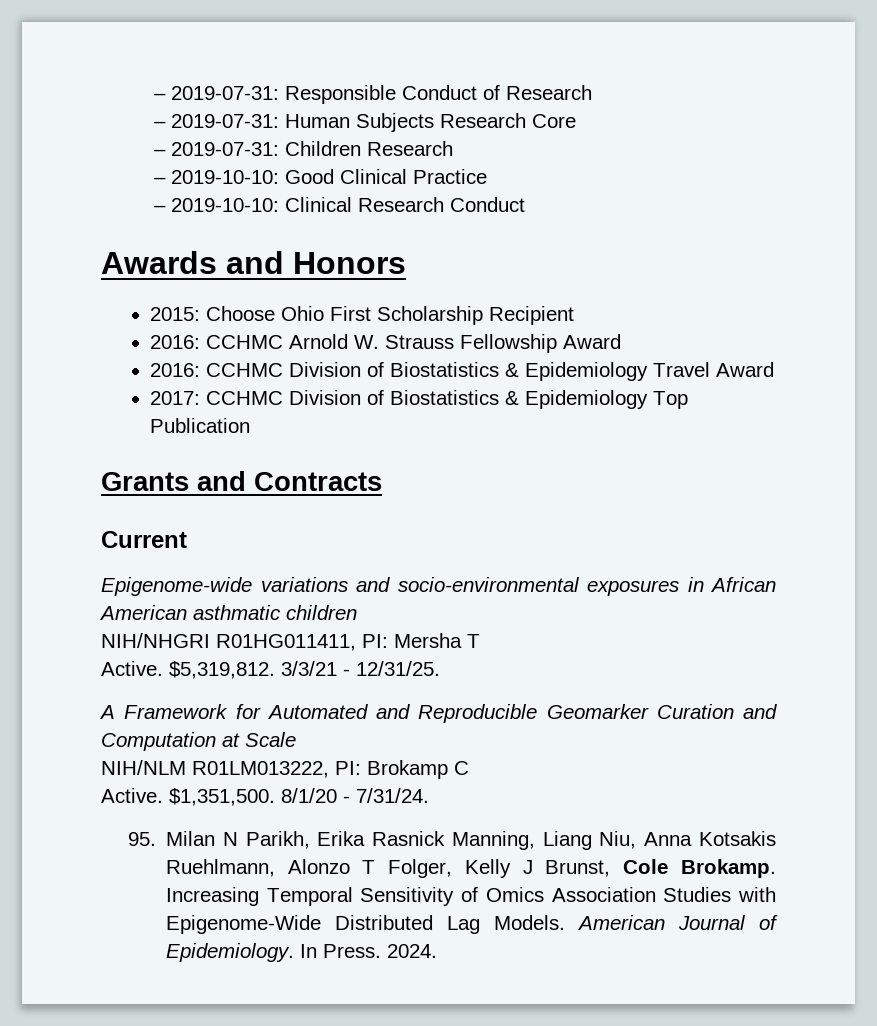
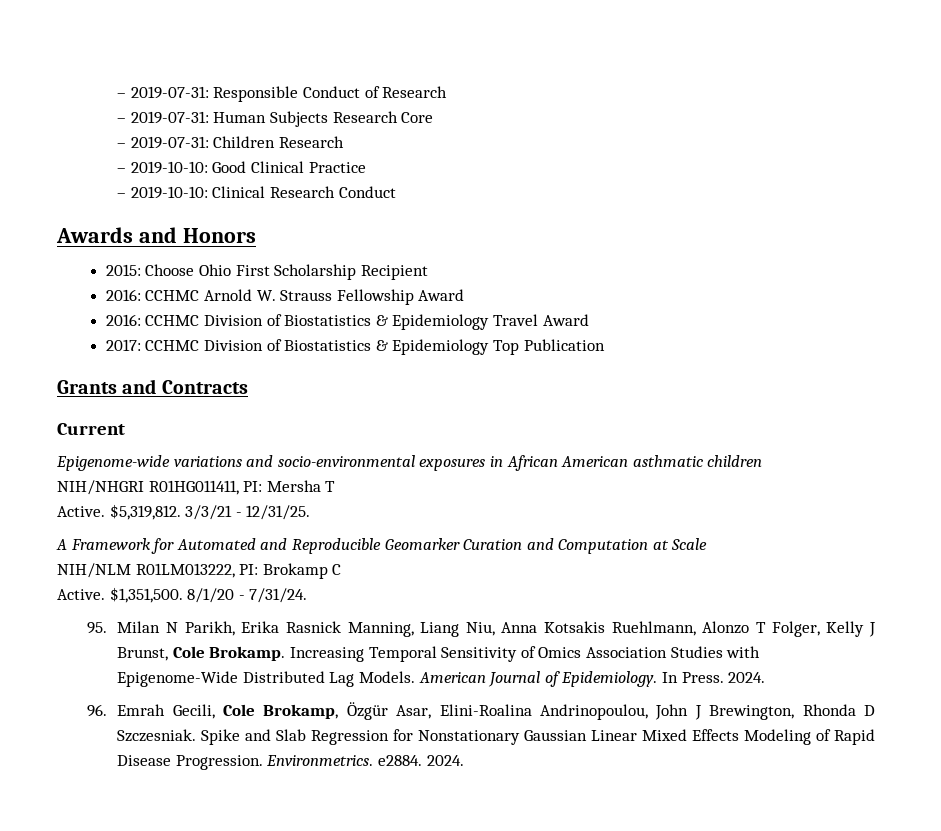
(437, 951) none -> [87,702,875,720] [117,729,875,745] [117,755,464,770] // 96. Emrah Gecili, Cole Brokamp, Özgür Asar, Elini-Roalina Andrinopoulou, John J Brewington, Rhonda D Szczesniak. Spike and Slab Regression for Nonstationary Gaussian Linear Mixed Effects Modeling of Rapid Disease Progression. Environmetrics. e2884. 2024.

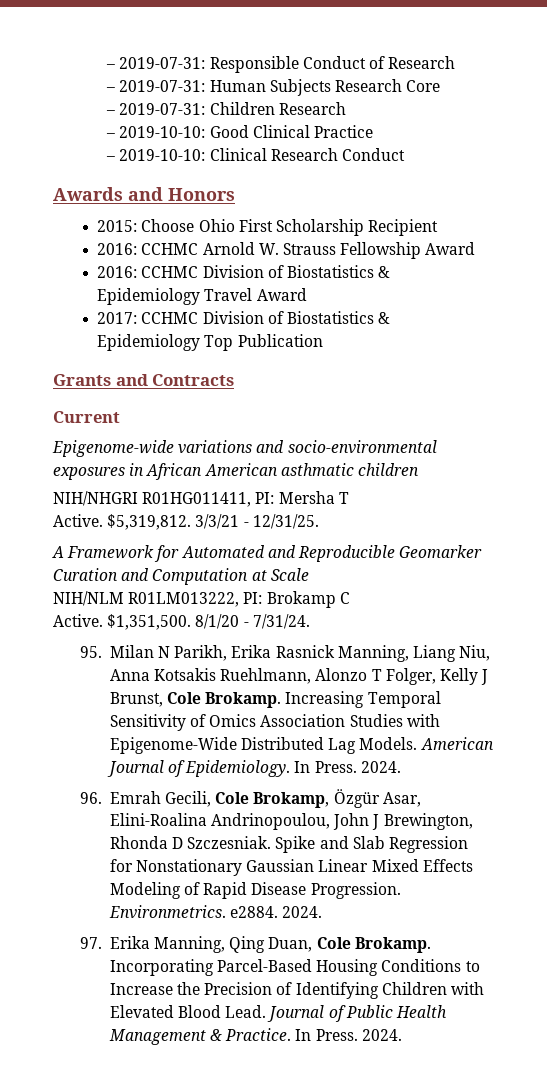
(464, 760) none -> [80,936,431,953] [109,959,480,976] [109,982,484,999] [109,1005,447,1022] [108,1028,402,1045] // 97. Erika Manning, Qing Duan, Cole Brokamp. Incorporating Parcel-Based Housing Conditions to Increase the Precision of Identifying Children with Elevated Blood Lead. Journal of Public Health Management & Practice. In Press. 2024.

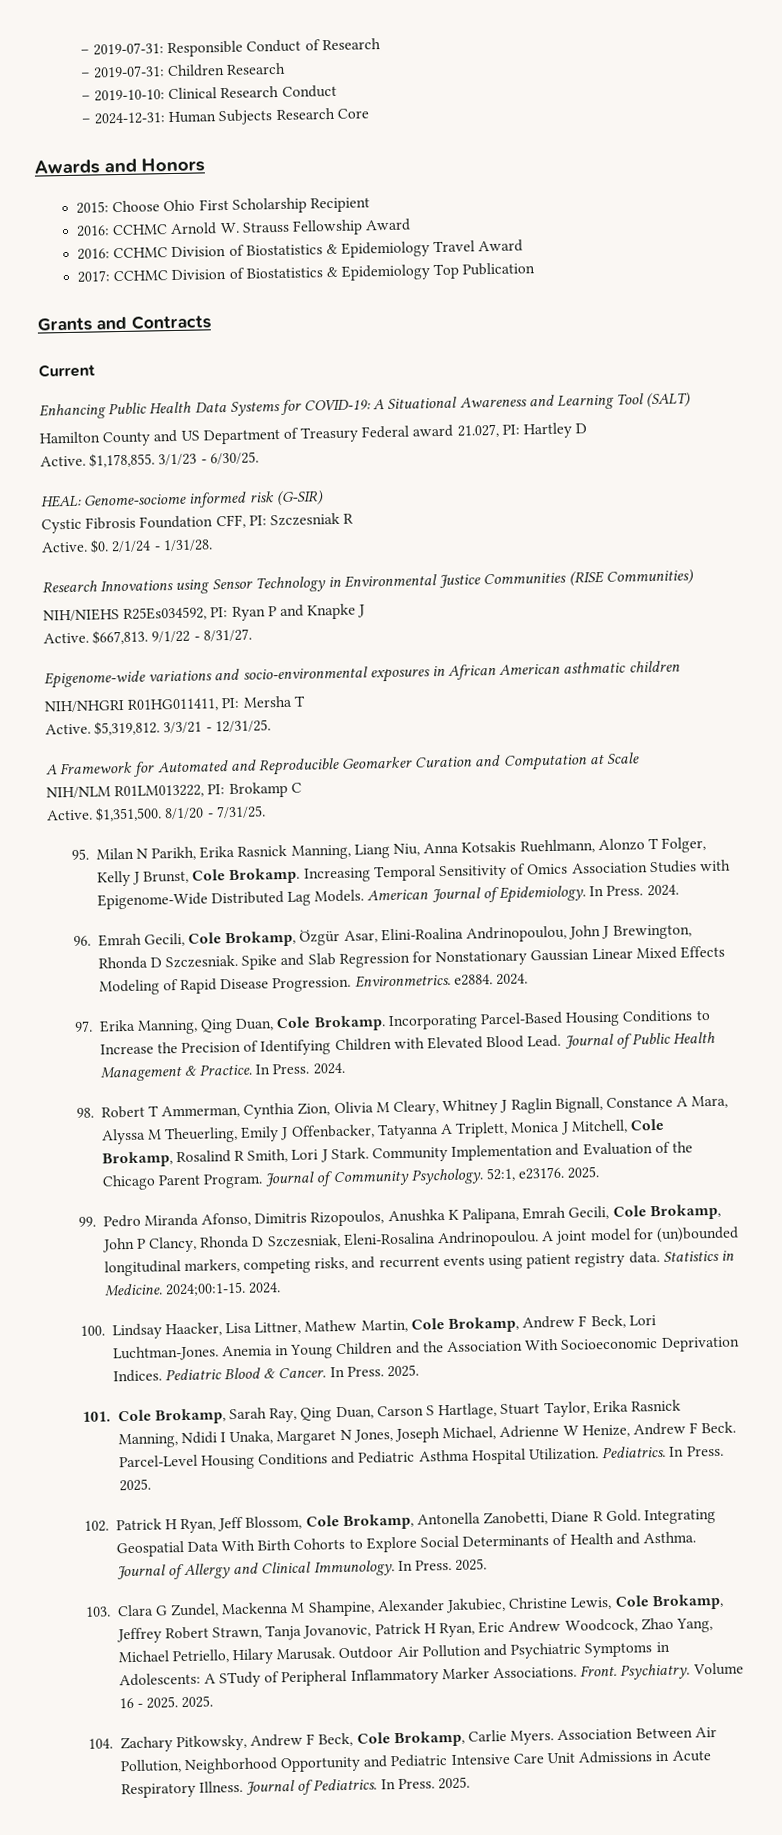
[106,79,441,96] // – 2019-07-31: Human Subjects Research Core -> (381, 44) none
[106,125,373,138] // – 2019-10-10: Good Clinical Practice -> (287, 68) none
(405, 154) none -> [80,107,369,126] // – 2024-12-31: Human Subjects Research Core
(120, 417) none -> [39,392,692,420] [39,422,588,447] [40,451,259,468] [40,490,324,508] [41,512,355,534] [41,539,213,554] [42,569,694,594] [43,603,366,622] [43,628,252,645] // Enhancing Public Health Data Systems for COVID-19: A Situational Awareness and Learning Tool (SALT) // Hamilton County and US Department of Treasury Federal award 21.027, PI: Hartley D // Active. $1,178,855. 3/1/23 - 6/30/25. // HEAL: Genome-sociome informed risk (G-SIR) // Cystic Fibrosis Foundation CFF, PI: Szczesniak R // Active. $0. 2/1/24 - 1/31/28. // Research Innovations using Sensor Technology in Environmental Justice Communities (RISE Communities) // NIH/NIEHS R25Es034592, PI: Ryan P and Knapke J // Active. $667,813. 9/1/22 - 8/31/27.
[252,614,310,629] 7/31/24. -> [215,805,266,819] 7/31/25.
(402, 1035) none -> [75,1095,729,1119] [100,1118,665,1145] [101,1141,693,1168] [101,1166,600,1191] [77,1203,721,1228] [100,1226,739,1253] [103,1250,735,1277] [103,1281,282,1297] [79,1314,656,1340] [112,1336,740,1362] [112,1364,419,1383] [81,1399,681,1425] [117,1421,737,1449] [118,1445,724,1470] [118,1478,151,1492] [83,1508,716,1534] [115,1531,696,1558] [116,1558,488,1580] [84,1593,724,1618] [115,1617,713,1644] [117,1641,670,1665] [118,1662,744,1688] [118,1695,214,1709] [87,1727,717,1753] [119,1750,711,1775] [120,1776,470,1799] // 98. Robert T Ammerman, Cynthia Zion, Olivia M Cleary, Whitney J Raglin Bignall, Constance A Mara, Alyssa M Theuerling, Emily J Offenbacker, Tatyanna A Triplett, Monica J Mitchell, Cole Brokamp, Rosalind R Smith, Lori J Stark. Community Implementation and Evaluation of the Chicago Parent Program. Journal of Community Psychology. 52:1, e23176. 2025. // 99. Pedro Miranda Afonso, Dimitris Rizopoulos, Anushka K Palipana, Emrah Gecili, Cole Brokamp, John P Clancy, Rhonda D Szczesniak, Eleni-Rosalina Andrinopoulou. A joint model for (un)bounded longitudinal markers, competing risks, and recurrent events using patient registry data. Statistics in Medicine. 2024;00:1-15. 2024. // 100. Lindsay Haacker, Lisa Littner, Mathew Martin, Cole Brokamp, Andrew F Beck, Lori Luchtman-Jones. Anemia in Young Children and the Association With Socioeconomic Deprivation Indices. Pediatric Blood & Cancer. In Press. 2025. // 101. Cole Brokamp, Sarah Ray, Qing Duan, Carson S Hartlage, Stuart Taylor, Erika Rasnick Manning, Ndidi I Unaka, Margaret N Jones, Joseph Michael, Adrienne W Henize, Andrew F Beck. Parcel-Level Housing Conditions and Pediatric Asthma Hospital Utilization. Pediatrics. In Press. 2025. // 102. Patrick H Ryan, Jeff Blossom, Cole Brokamp, Antonella Zanobetti, Diane R Gold. Integrating Geospatial Data With Birth Cohorts to Explore Social Determinants of Health and Asthma. Journal of Allergy and Clinical Immunology. In Press. 2025. // 103. Clara G Zundel, Mackenna M Shampine, Alexander Jakubiec, Christine Lewis, Cole Brokamp, Jeffrey Robert Strawn, Tanja Jovanovic, Patrick H Ryan, Eric Andrew Woodcock, Zhao Yang, Michael Petriello, Hilary Marusak. Outdoor Air Pollution and Psychiatric Symptoms in Adolescents: A STudy of Peripheral Inflammatory Marker Associations. Front. Psychiatry. Volume 16 - 2025. 2025. // 104. Zachary Pitkowsky, Andrew F Beck, Cole Brokamp, Carlie Myers. Association Between Air Pollution, Neighborhood Opportunity and Pediatric Intensive Care Unit Admissions in Acute Respiratory Illness. Journal of Pediatrics. In Press. 2025.

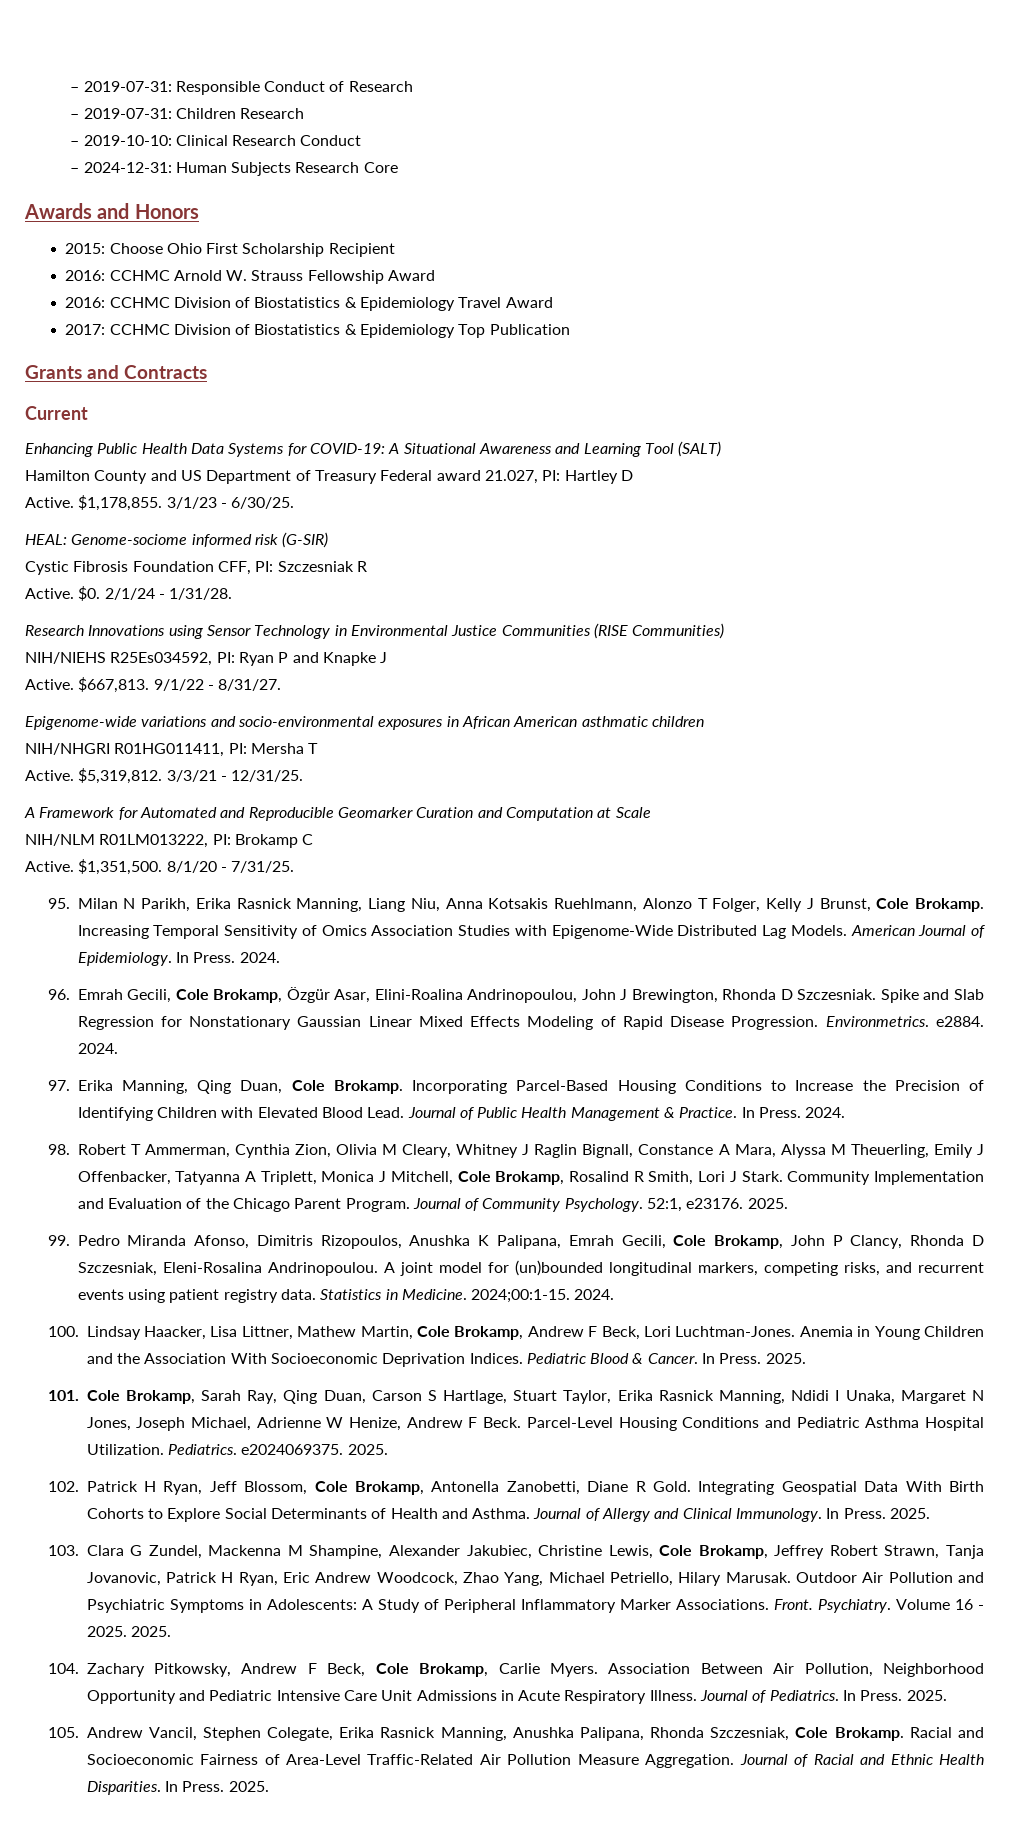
[669,1445,724,1457] In Press. -> [241,1444,344,1455] e2024069375.
[219,1671,262,1688] STudy -> [377,1599,420,1613] Study
(470, 1783) none -> [47,1727,984,1741] [86,1754,984,1768] [86,1781,269,1795] // 105. Andrew Vancil, Stephen Colegate, Erika Rasnick Manning, Anushka Palipana, Rhonda Szczesniak, Cole Brokamp. Racial and Socioeconomic Fairness of Area-Level Traffic-Related Air Pollution Measure Aggregation. Journal of Racial and Ethnic Health Disparities. In Press. 2025.

